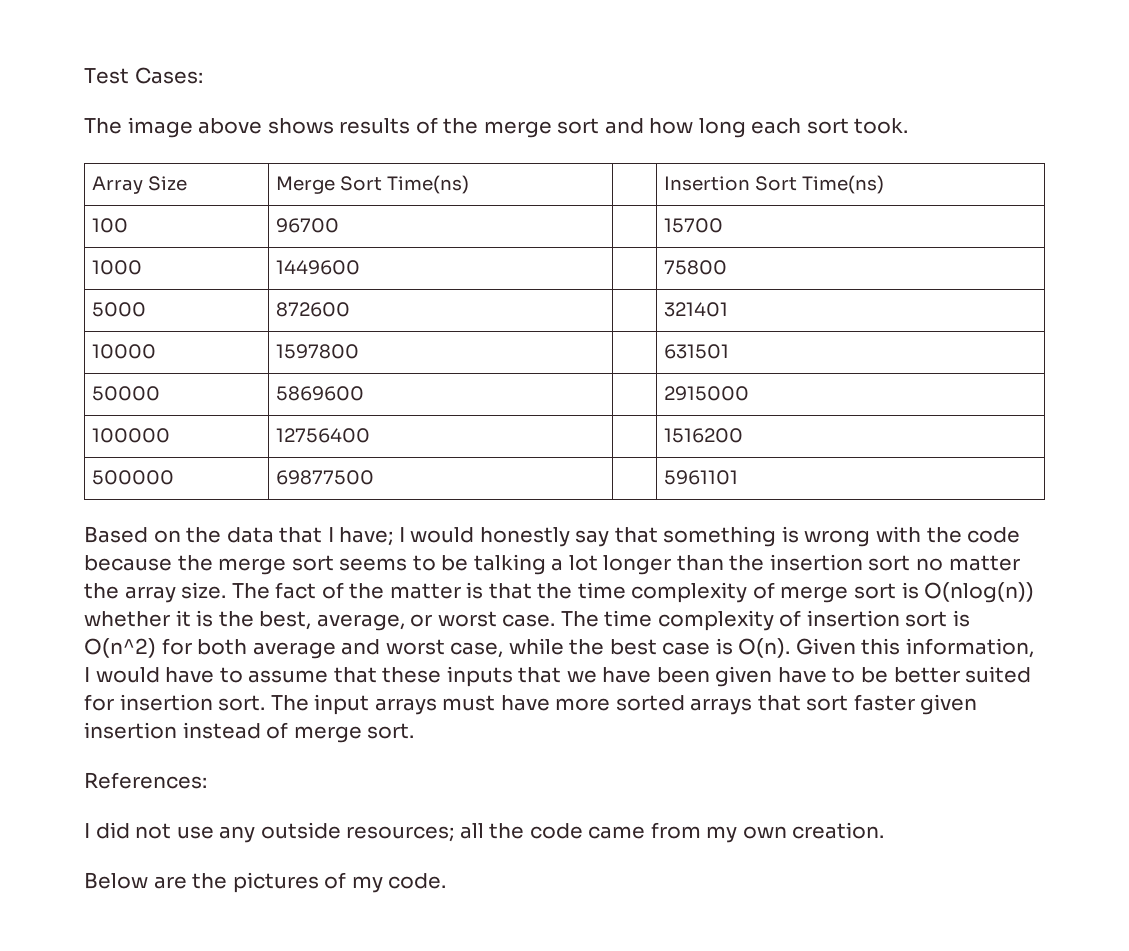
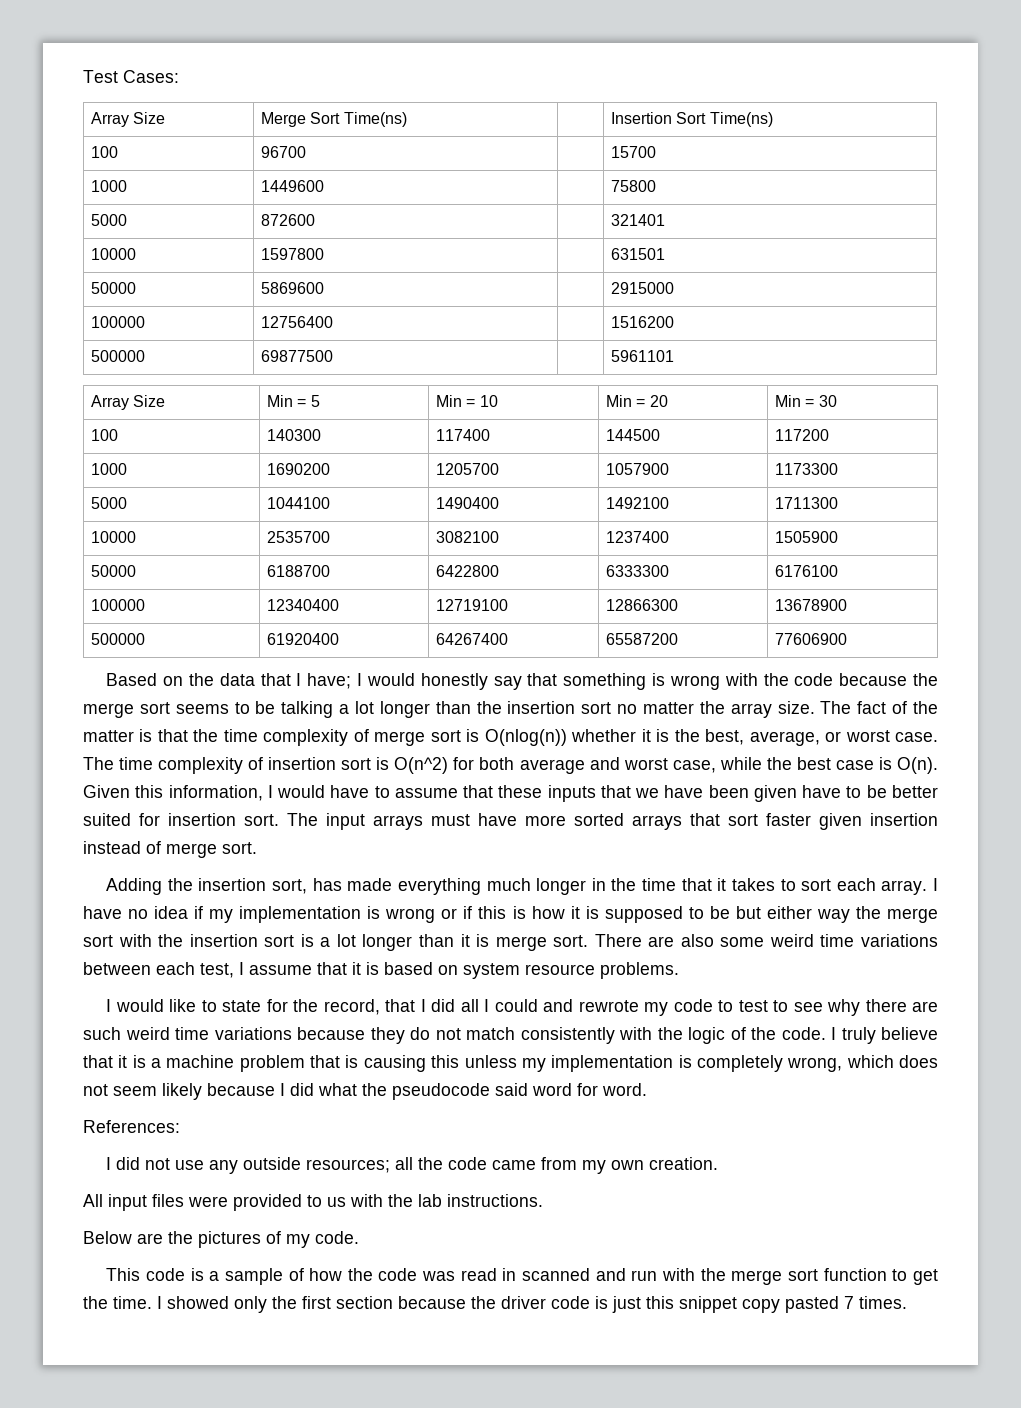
[84,117,909,138] // The image above shows results of the merge sort and how long each sort took. -> (179, 76) none
(739, 477) none -> [91,395,166,410] [267,395,320,407] [436,395,498,407] [606,395,668,407] [775,395,837,407] [91,429,119,441] [267,429,322,441] [436,429,491,441] [606,429,661,441] [775,429,830,441] [91,463,128,475] [267,463,331,475] [436,463,500,475] [606,463,670,475] [775,463,839,475] [91,497,128,509] [267,497,331,509] [436,497,500,509] [606,497,670,509] [775,497,839,509] [91,531,137,543] [267,531,331,543] [436,531,500,543] [606,531,670,543] [775,531,839,543] [91,565,137,577] [267,565,331,577] [436,565,500,577] [606,565,670,577] [775,565,839,577] [91,599,146,611] [267,599,340,611] [436,599,509,611] [606,599,679,611] [775,599,848,611] [91,633,146,645] [267,633,340,645] [436,633,509,645] [606,633,679,645] [775,633,848,645] // Array Size | Min = 5 | Min = 10 | Min = 20 | Min = 30 // 100 | 140300 | 117400 | 144500 | 117200 // 1000 | 1690200 | 1205700 | 1057900 | 1173300 // 5000 | 1044100 | 1490400 | 1492100 | 1711300 // 10000 | 2535700 | 3082100 | 1237400 | 1505900 // 50000 | 6188700 | 6422800 | 6333300 | 6176100 // 100000 | 12340400 | 12719100 | 12866300 | 13678900 // 500000 | 61920400 | 64267400 | 65587200 | 77606900
(415, 731) none -> [106,878,939,895] [83,906,938,923] [83,934,938,951] [83,962,679,979] [106,999,939,1016] [83,1027,938,1044] [83,1055,939,1072] [83,1083,647,1100] // Adding the insertion sort, has made everything much longer in the time that it takes to sort each array. I have no idea if my implementation is wrong or if this is how it is supposed to be but either way the merge sort with the insertion sort is a lot longer than it is merge sort. There are also some weird time variations between each test, I assume that it is based on system resource problems. // I would like to state for the record, that I did all I could and rewrote my code to test to see why there are such weird time variations because they do not match consistently with the logic of the code. I truly believe that it is a machine problem that is causing this unless my implementation is completely wrong, which does not seem likely because I did what the pseudocode said word for word.
(885, 830) none -> [83,1194,543,1211] // All input files were provided to us with the lab instructions.
(447, 881) none -> [106,1268,939,1285] [83,1296,907,1313] // This code is a sample of how the code was read in scanned and run with the merge sort function to get the time. I showed only the first section because the driver code is just this snippet copy pasted 7 times.

